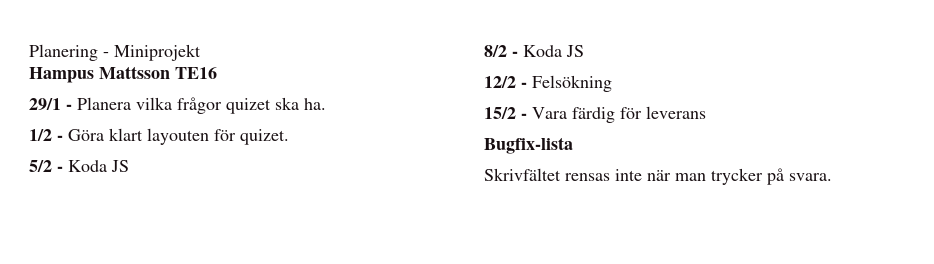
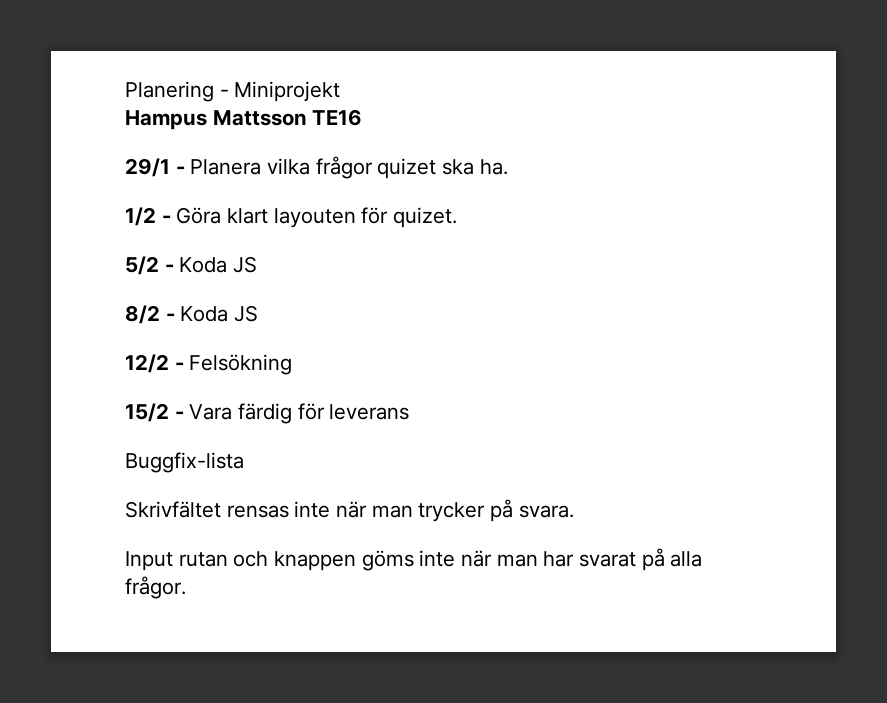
[484,137,573,154] Bugfix-lista -> [125,452,244,473] Buggfix-lista
(832, 177) none -> [125,548,703,571] [125,576,186,599] // Input rutan och knappen göms inte när man har svarat på alla frågor.

